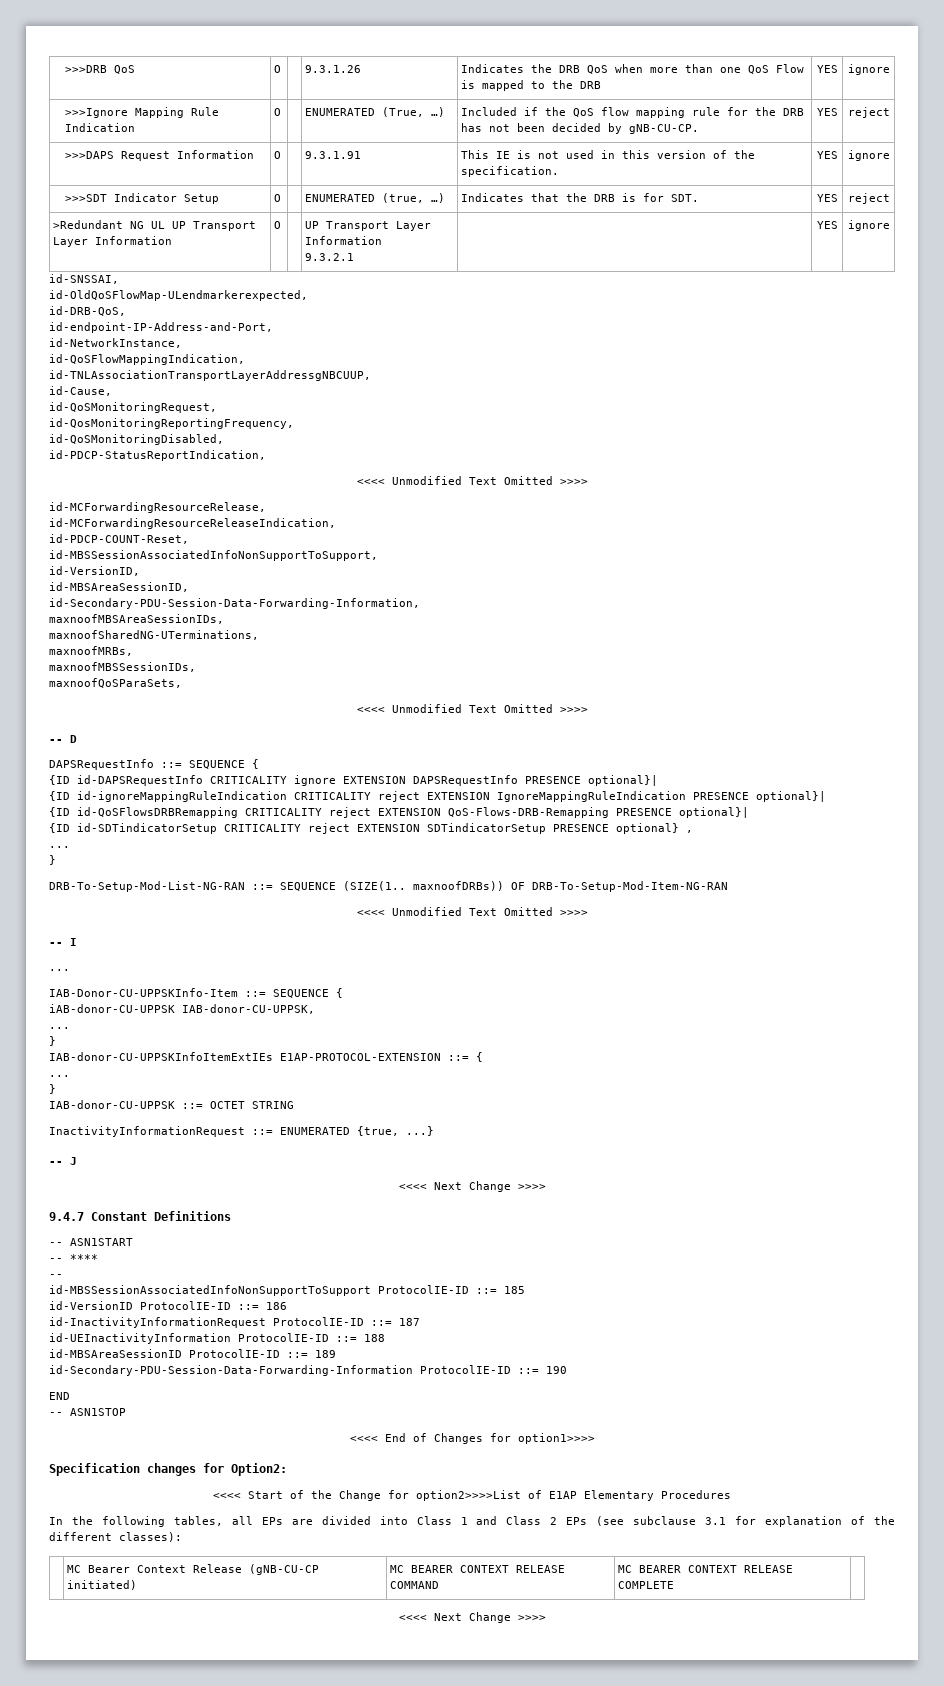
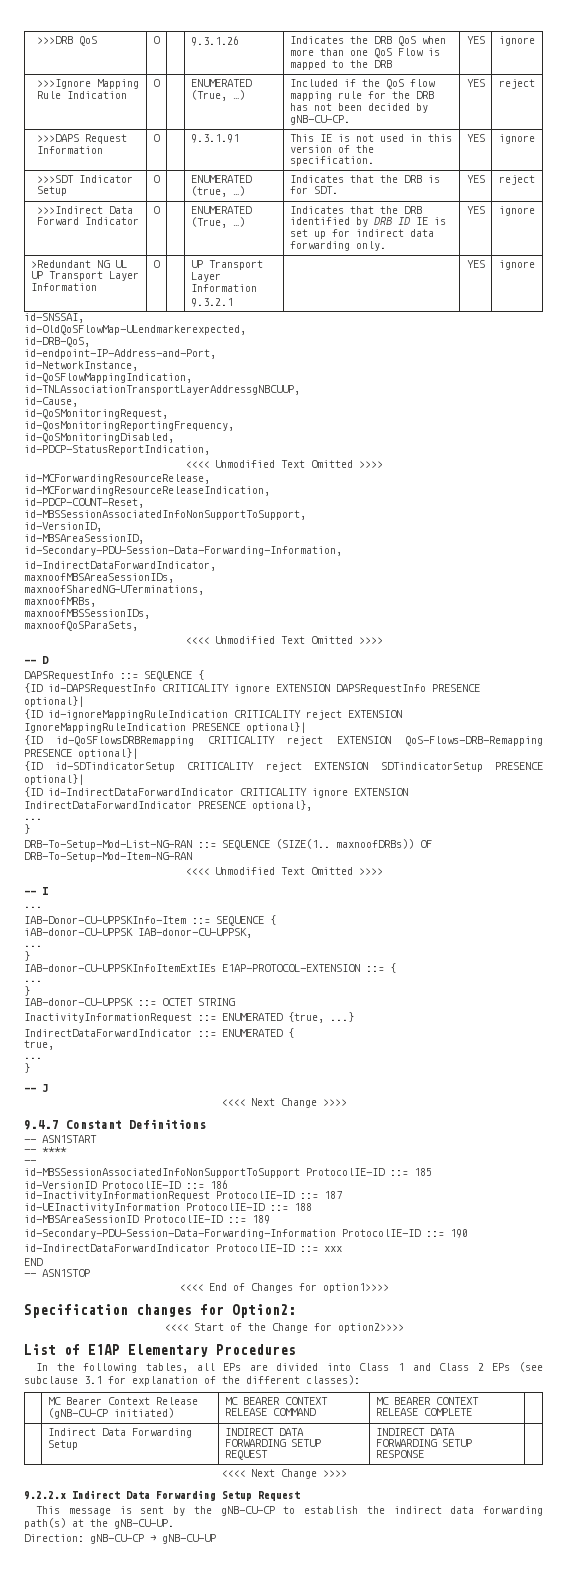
(890, 198) none -> [36,206,133,214] [36,217,139,225] [152,206,160,214] [190,206,252,214] [190,217,245,228] [289,206,422,214] [289,217,446,227] [289,229,434,239] [289,241,386,251] [466,206,485,214] [499,206,535,216] // >>>Indirect Data Forward Indicator | O | | ENUMERATED (True, …) | Indicates that the DRB identified by DRB ID IE is set up for indirect data forwarding only. | YES | ignore
(420, 603) none -> [24,561,216,571] // id-IndirectDataForwardIndicator,
[616,823,693,834] optional} , -> [24,774,84,785] [24,787,408,798] [24,800,312,811] optional}| // {ID id-IndirectDataForwardIndicator CRITICALITY ignore EXTENSION IndirectDataForwardIndicator PRESENCE optional},
(434, 1131) none -> [24,1028,294,1038] [24,1040,54,1050] [24,1057,42,1059] [24,1063,30,1073] // IndirectDataForwardIndicator ::= ENUMERATED { // true, // ... // }
(567, 1370) none -> [24,1244,342,1252] // id-IndirectDataForwardIndicator ProtocolIE-ID ::= xxx
[416,1490,521,1501] option2>>>>List -> [337,1323,404,1333] [24,1344,56,1355] option2>>>> // List
[398,1612,546,1623] // <<<< Next Change >>>> -> [47,1428,192,1438] [47,1440,78,1450] [224,1428,304,1436] [224,1439,321,1447] [224,1450,268,1460] [375,1428,455,1436] [375,1439,472,1447] [375,1450,424,1458] [220,1469,347,1479] [24,1490,300,1501] [36,1506,543,1516] [24,1518,174,1529] [24,1534,216,1544] // | Indirect Data Forwarding Setup | INDIRECT DATA FORWARDING SETUP REQUEST | INDIRECT DATA FORWARDING SETUP RESPONSE | // <<<< Next Change >>>> // 9.2.2.x Indirect Data Forwarding Setup Request // This message is sent by the gNB-CU-CP to establish the indirect data forwarding path(s) at the gNB-CU-UP. // Direction: gNB-CU-CP → gNB-CU-UP

